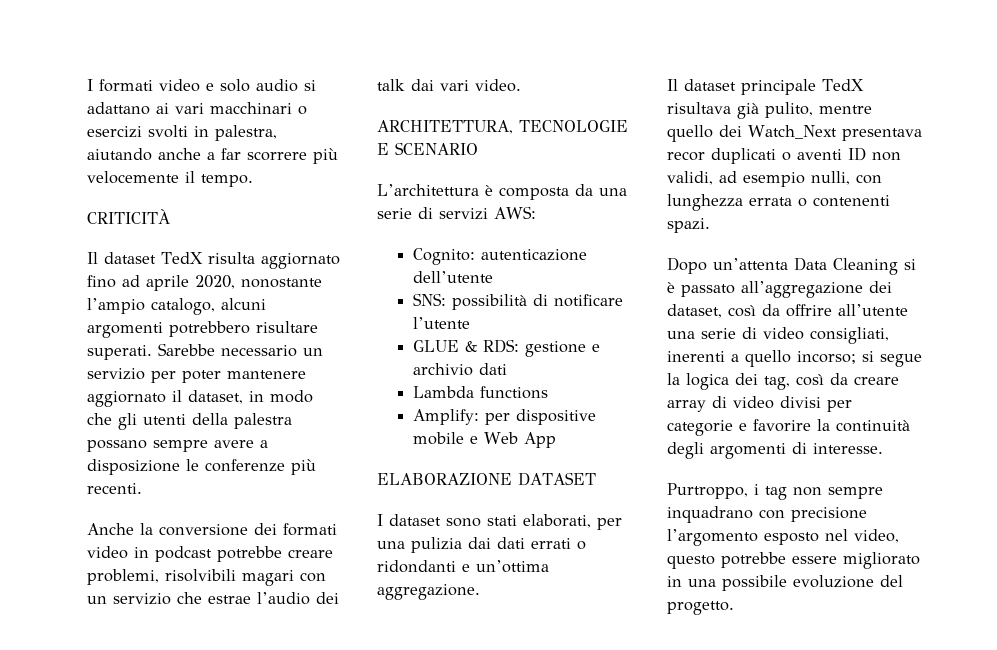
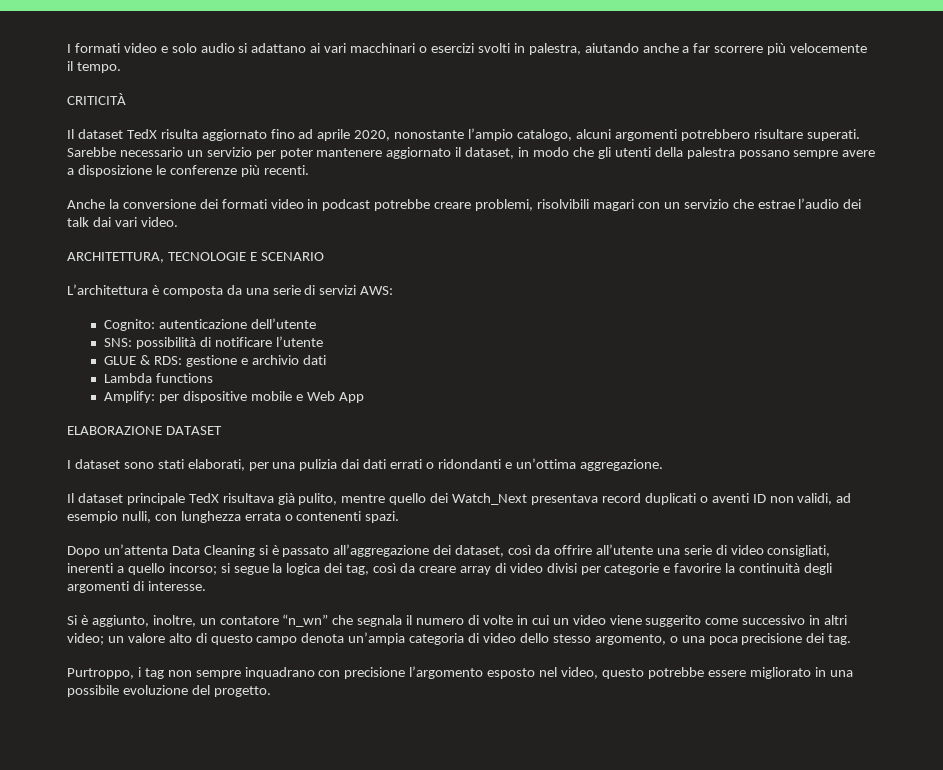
[667,151,705,161] recor -> [601,493,641,503] record
(883, 448) none -> [67,614,848,627] [67,632,852,645] // Si è aggiunto, inoltre, un contatore “n_wn” che segnala il numero di volte in cui un video viene suggerito come successivo in altri video; un valore alto di questo campo denota un’ampia categoria di video dello stesso argomento, o una poca precisione dei tag.

